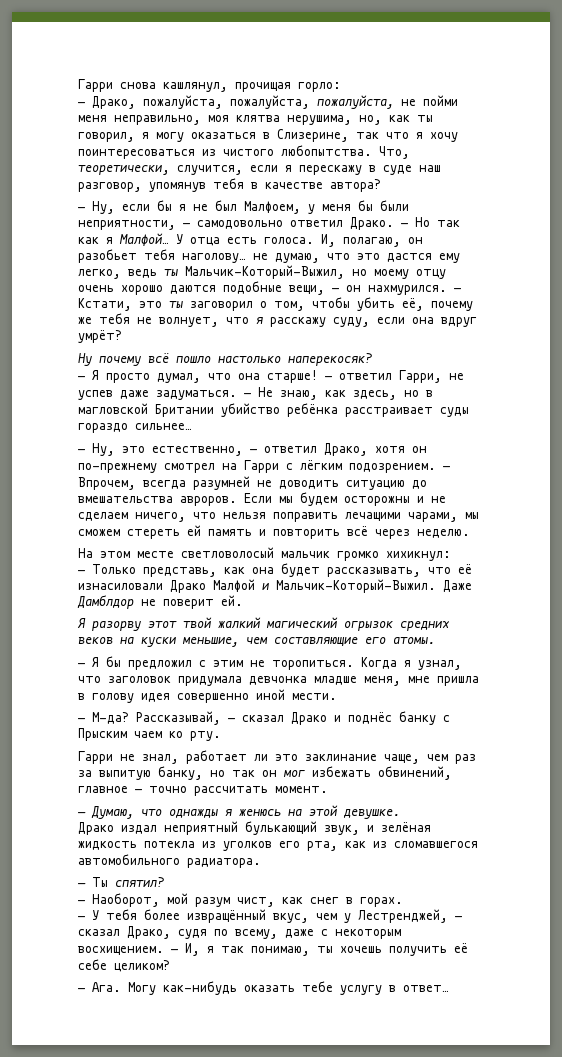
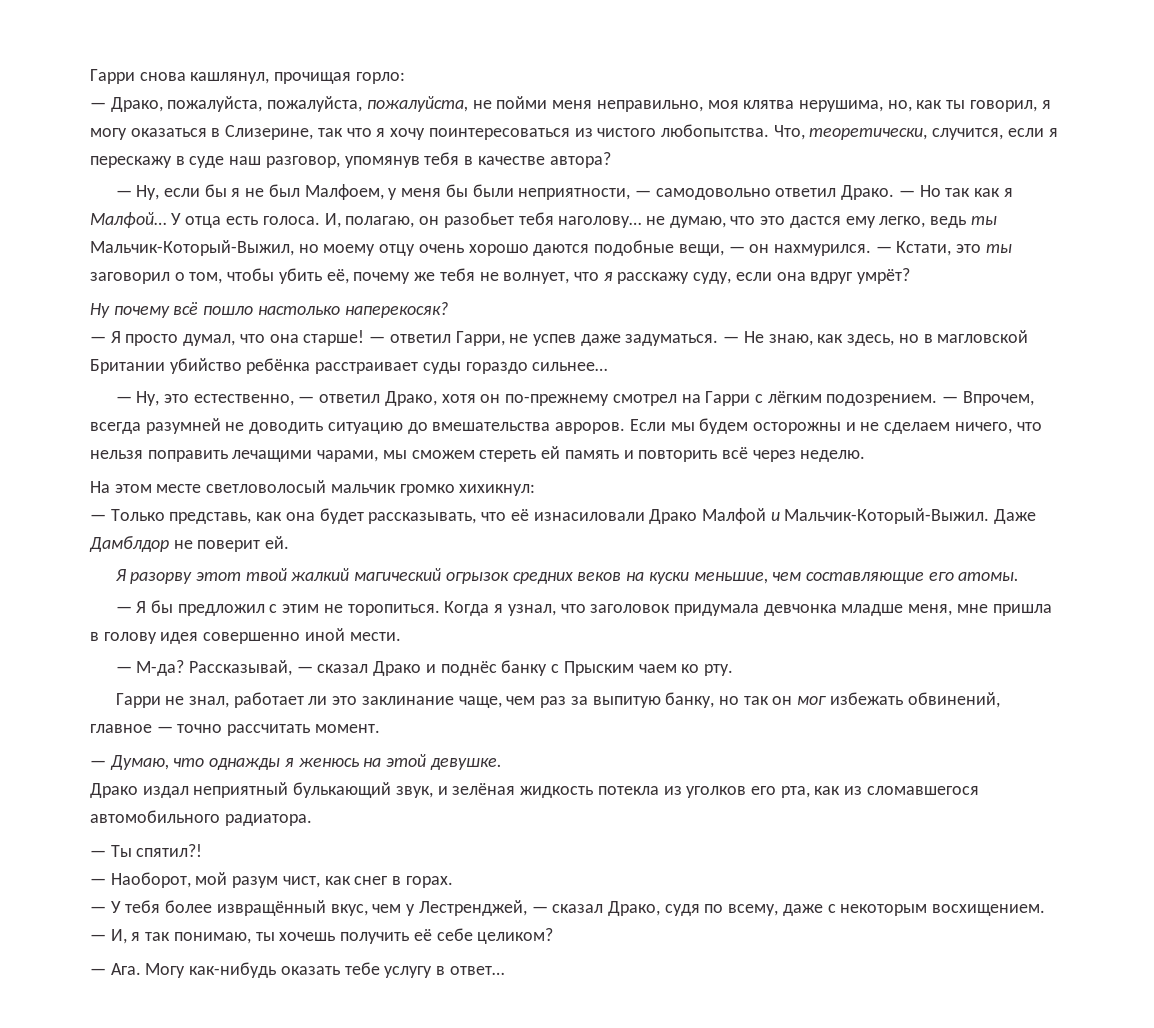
[115,877,164,888] спятил? -> [136,844,203,857] спятил?!

